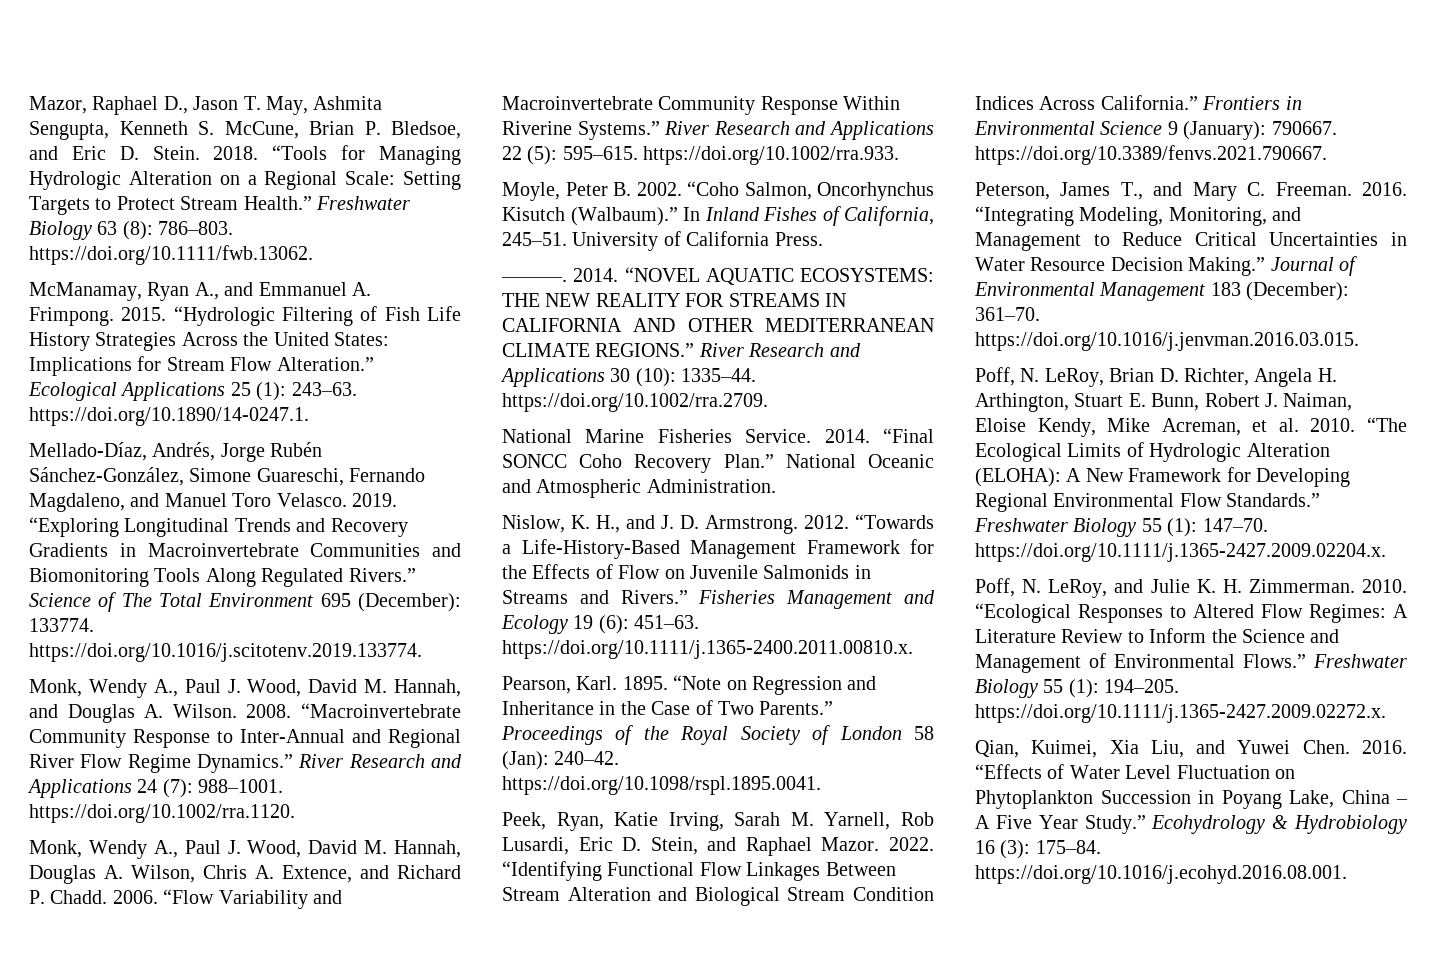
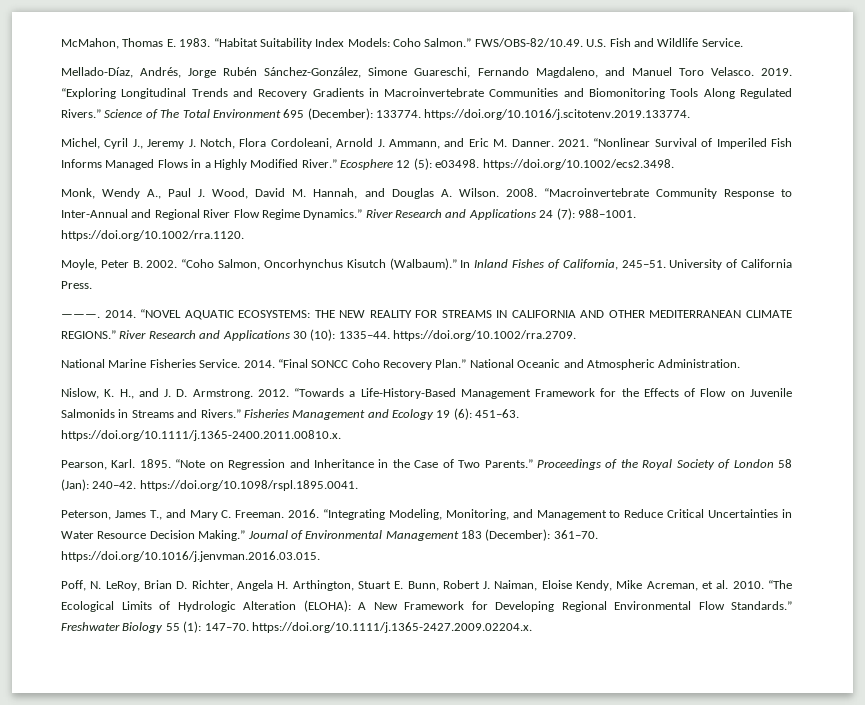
[29,96,383,115] [29,121,461,140] [29,145,461,165] [29,171,461,190] [29,196,410,215] [29,221,234,240] [29,245,313,265] [29,282,371,301] [29,306,461,326] [29,332,389,351] [29,356,374,376] [28,382,357,401] [29,407,309,426] Mazor, Raphael D., Jason T. May, Ashmita Sengupta, Kenneth S. McCune, Brian P. Bledsoe, and Eric D. Stein. 2018. “Tools for Managing Hydrologic Alteration on a Regional Scale: Setting Targets to Protect Stream Health.” Freshwater Biology 63 (8): 786–803. https://doi.org/10.1111/fwb.13062. // McManamay, Ryan A., and Emmanuel A. Frimpong. 2015. “Hydrologic Filtering of Fish Life History Strategies Across the United States: Implications for Stream Flow Alteration.” Ecological Applications 25 (1): 243–63. https://doi.org/10.1890/14-0247.1. -> [61,38,743,49] McMahon, Thomas E. 1983. “Habitat Suitability Index Models: Coho Salmon.” FWS/OBS-82/10.49. U.S. Fish and Wildlife Service.
(422, 652) none -> [61,138,792,149] [61,158,674,170] // Michel, Cyril J., Jeremy J. Notch, Flora Cordoleani, Arnold J. Ammann, and Eric M. Danner. 2021. “Nonlinear Survival of Imperiled Fish Informs Managed Flows in a Highly Modified River.” Ecosphere 12 (5): e03498. https://doi.org/10.1002/ecs2.3498.
[29,840,461,859] [29,865,461,884] [29,889,342,909] [502,96,901,115] [502,121,934,140] [502,146,900,165] // Monk, Wendy A., Paul J. Wood, David M. Hannah, Douglas A. Wilson, Chris A. Extence, and Richard P. Chadd. 2006. “Flow Variability and Macroinvertebrate Community Response Within Riverine Systems.” River Research and Applications 22 (5): 595–615. https://doi.org/10.1002/rra.933. -> (244, 235) none
[502,812,934,831] [502,837,934,856] [502,861,896,881] [502,887,934,906] [975,95,1302,110] [974,121,1337,140] [975,145,1327,165] // Peek, Ryan, Katie Irving, Sarah M. Yarnell, Rob Lusardi, Eric D. Stein, and Raphael Mazor. 2022. “Identifying Functional Flow Linkages Between Stream Alteration and Biological Stream Condition Indices Across California.” Frontiers in Environmental Science 9 (January): 790667. https://doi.org/10.3389/fenvs.2021.790667. -> (358, 485) none
[975,578,1407,598] [975,603,1408,623] [975,628,1340,643] [975,653,1407,673] [975,679,1180,698] [975,704,1386,723] [975,740,1407,758] [975,764,1295,779] [975,790,1408,809] [975,815,1407,834] [975,840,1101,859] [975,865,1347,884] // Poff, N. LeRoy, and Julie K. H. Zimmerman. 2010. “Ecological Responses to Altered Flow Regimes: A Literature Review to Inform the Science and Management of Environmental Flows.” Freshwater Biology 55 (1): 194–205. https://doi.org/10.1111/j.1365-2427.2009.02272.x. // Qian, Kuimei, Xia Liu, and Yuwei Chen. 2016. “Effects of Water Level Fluctuation on Phytoplankton Succession in Poyang Lake, China – A Five Year Study.” Ecohydrology & Hydrobiology 16 (3): 175–84. https://doi.org/10.1016/j.ecohyd.2016.08.001. -> (532, 627) none

